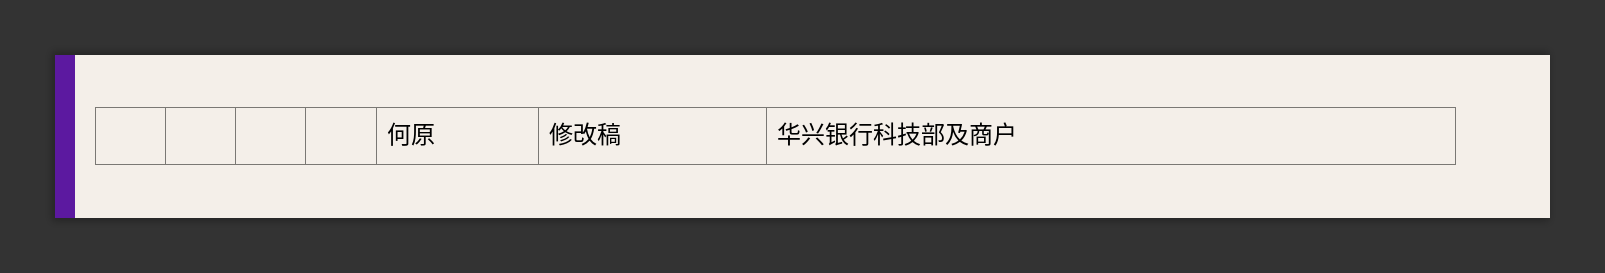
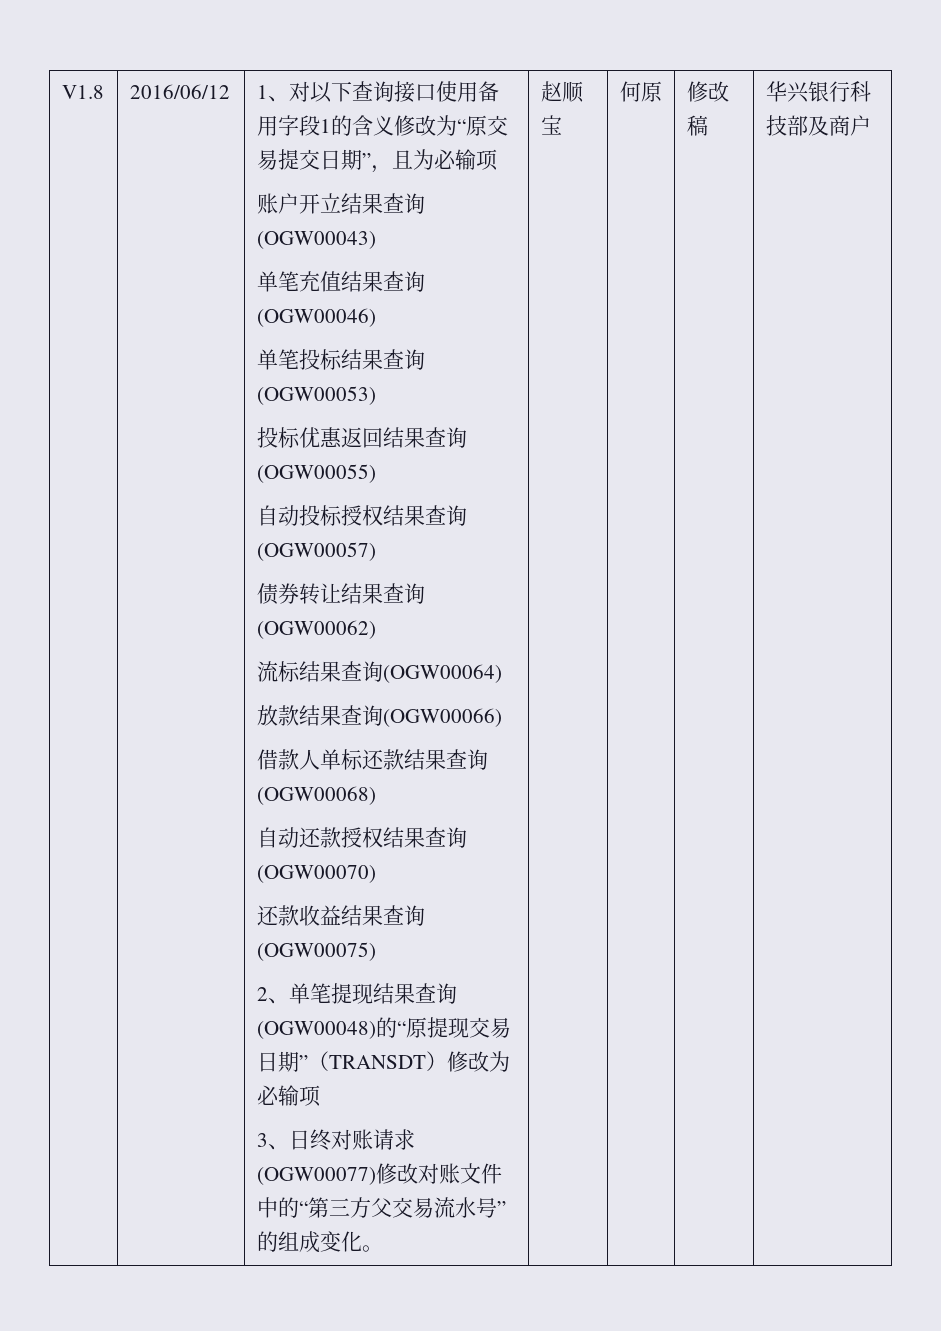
(387, 134) | | | -> [61,85,104,99] [129,84,230,99] [256,81,499,103] [256,115,508,136] [256,149,498,173] [256,193,425,214] [256,231,376,249] [256,271,425,292] [256,308,376,327] [256,349,425,370] [256,386,376,405] [256,427,467,448] [256,464,376,483] [256,505,467,526] [256,542,376,561] [256,583,425,605] [256,620,376,639] [256,661,502,683] [256,705,502,727] [256,749,488,770] [256,786,376,805] [256,827,467,848] [256,865,376,883] [256,905,425,926] [256,942,376,961] [256,983,457,1004] [256,1017,511,1039] [256,1051,510,1072] [256,1085,321,1107] [256,1129,415,1151] [256,1163,502,1185] [256,1197,506,1218] [256,1231,383,1253] [540,81,584,103] [540,115,562,135] V1.8 | 2016/06/12 | 1、对以下查询接口使用备用字段1的含义修改为“原交易提交日期”，且为必输项 // 账户开立结果查询(OGW00043) // 单笔充值结果查询(OGW00046) // 单笔投标结果查询(OGW00053) // 投标优惠返回结果查询(OGW00055) // 自动投标授权结果查询(OGW00057) // 债券转让结果查询(OGW00062) // 流标结果查询(OGW00064) // 放款结果查询(OGW00066) // 借款人单标还款结果查询(OGW00068) // 自动还款授权结果查询(OGW00070) // 还款收益结果查询(OGW00075) // 2、单笔提现结果查询(OGW00048)的“原提现交易日期”（TRANSDT）修改为必输项 // 3、日终对账请求(OGW00077)修改对账文件中的“第三方父交易流水号”的组成变化。 | 赵顺宝

